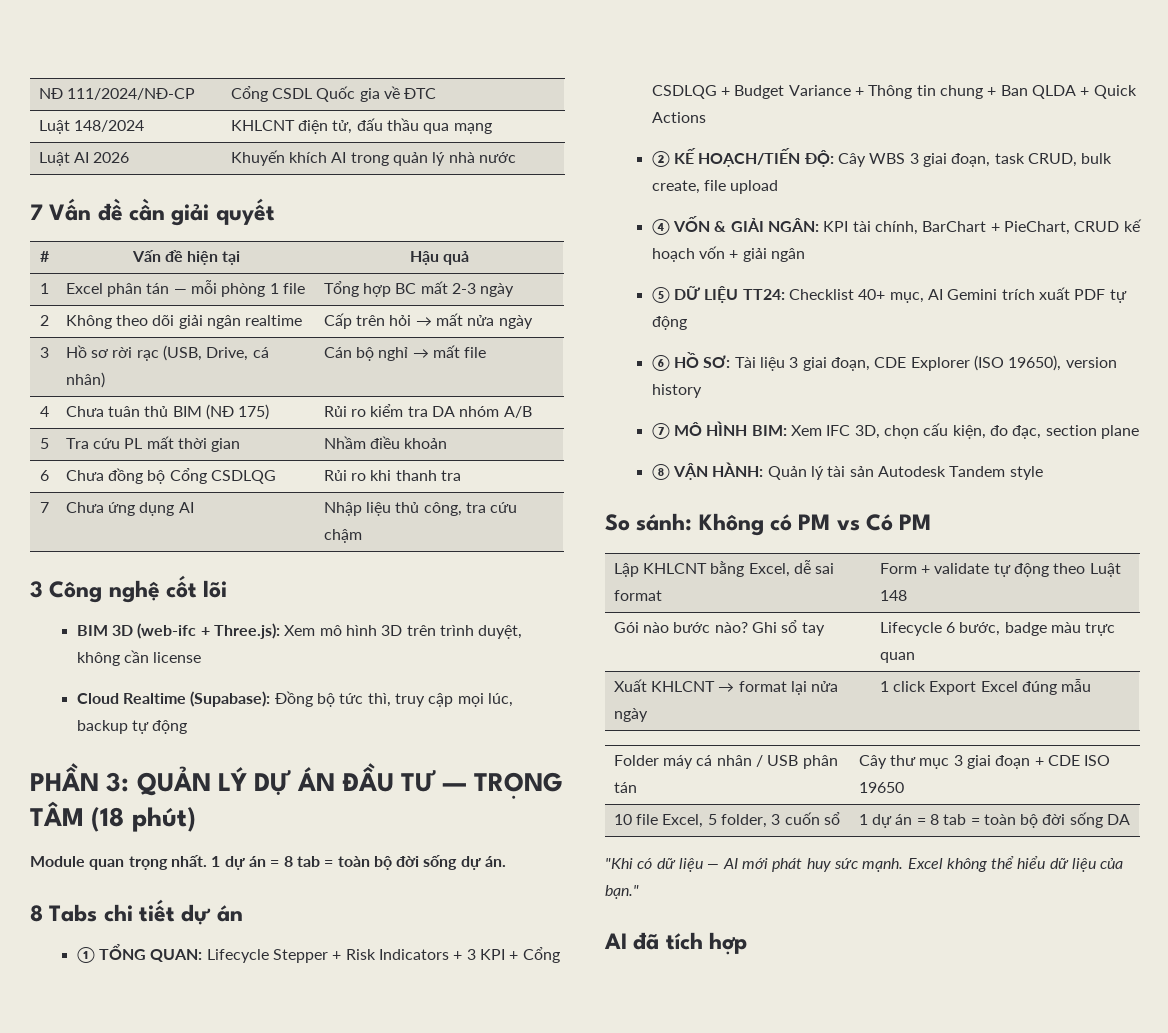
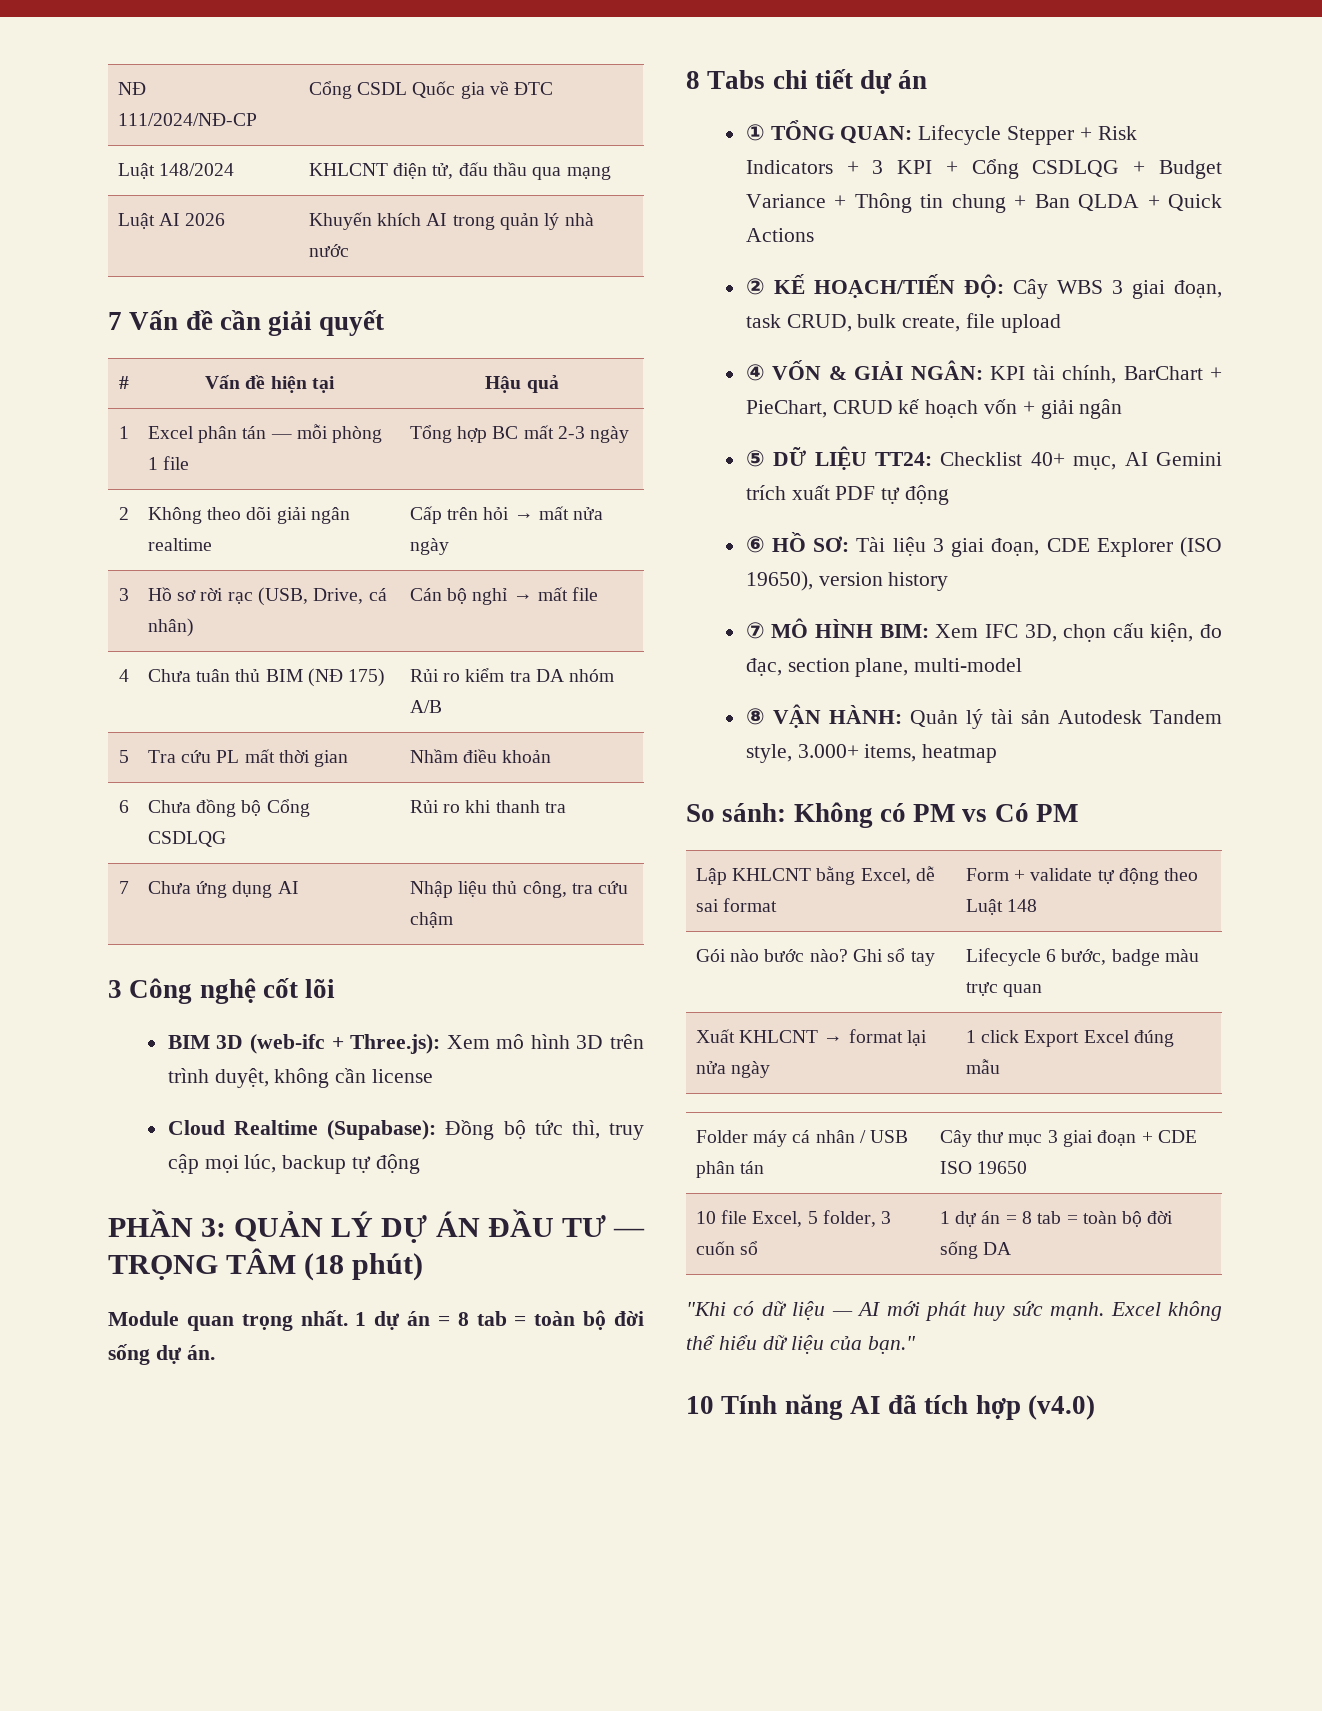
[1100,425,1139,439] plane -> [855,658,1023,677] plane, multi-model
[1009,466,1043,480] style -> [745,744,998,763] style, 3.000+ items, heatmap
(639, 892) none -> [686,1394,843,1420] 10 Tính năng
(748, 943) none -> [1028,1395,1096,1420] (v4.0)

